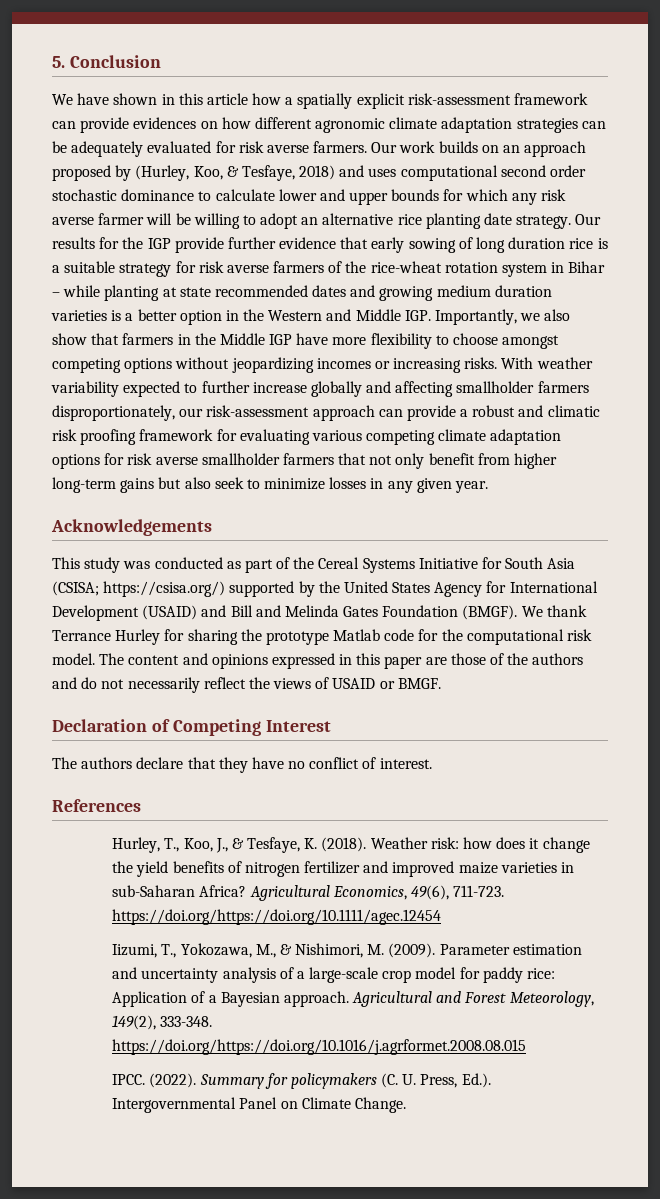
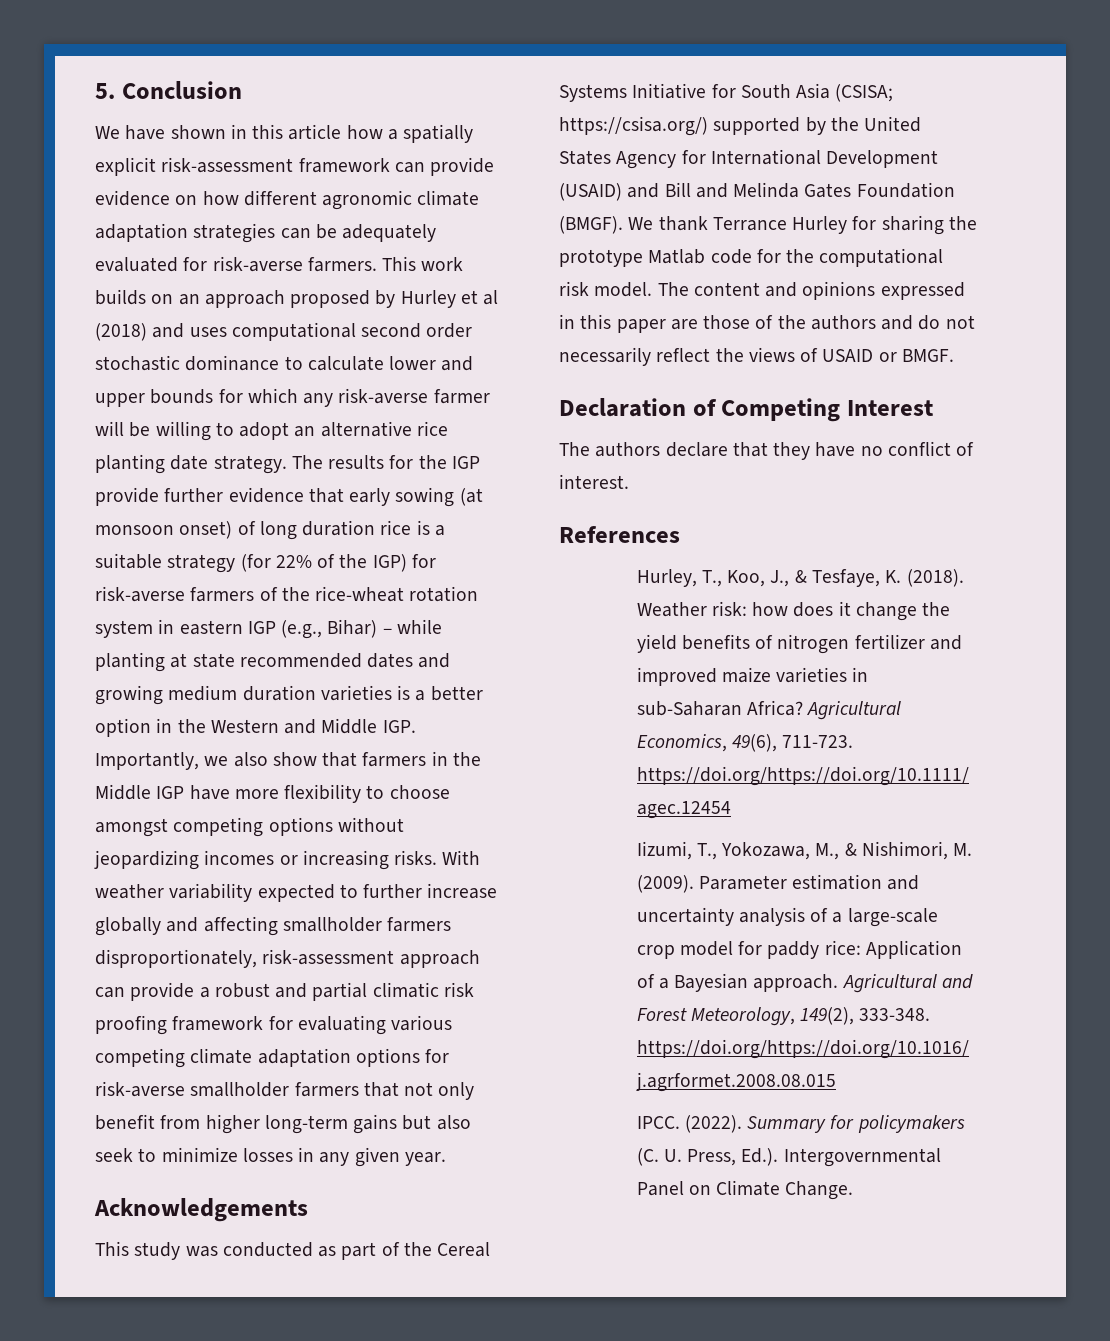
[133,117,197,129] evidences -> [95,190,170,206] evidence
[238,141,398,153] risk averse farmers. Our -> [212,256,417,272] risk-averse farmers. This
[135,165,336,181] (Hurley, Koo, & Tesfaye, 2018) -> [400,290,499,308] [95,323,147,341] Hurley et al (2018)
[541,189,567,201] [52,217,94,225] risk averse -> [338,388,429,404] risk-averse
[575,214,602,225] Our -> [291,455,323,469] The
(456, 245) none -> [459,488,483,506] [95,521,233,539] (at monsoon onset)
[175,261,269,273] for risk averse -> [240,554,436,572] [95,586,185,602] (for 22% of the IGP) for risk-averse
[568,261,606,273] Bihar -> [179,619,378,639] eastern IGP (e.g., Bihar)
[179,408,204,417] our -> (257, 958) none
(544, 411) none -> [312,982,368,1001] partial
[127,453,198,465] risk averse -> [95,1081,185,1097] risk-averse

